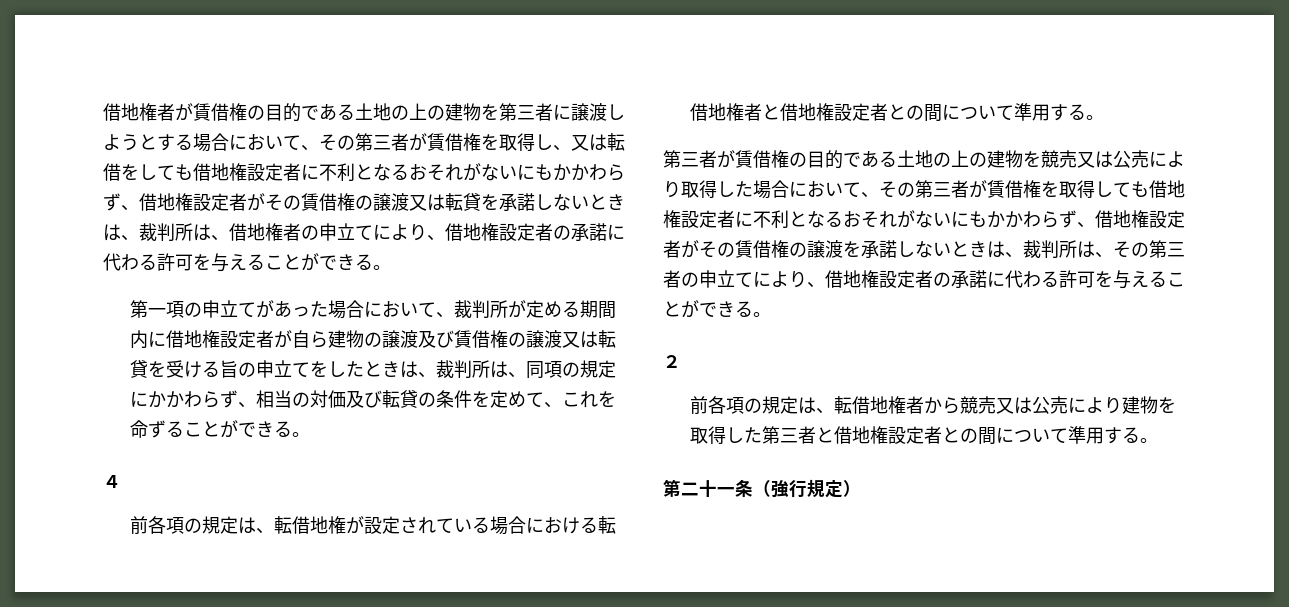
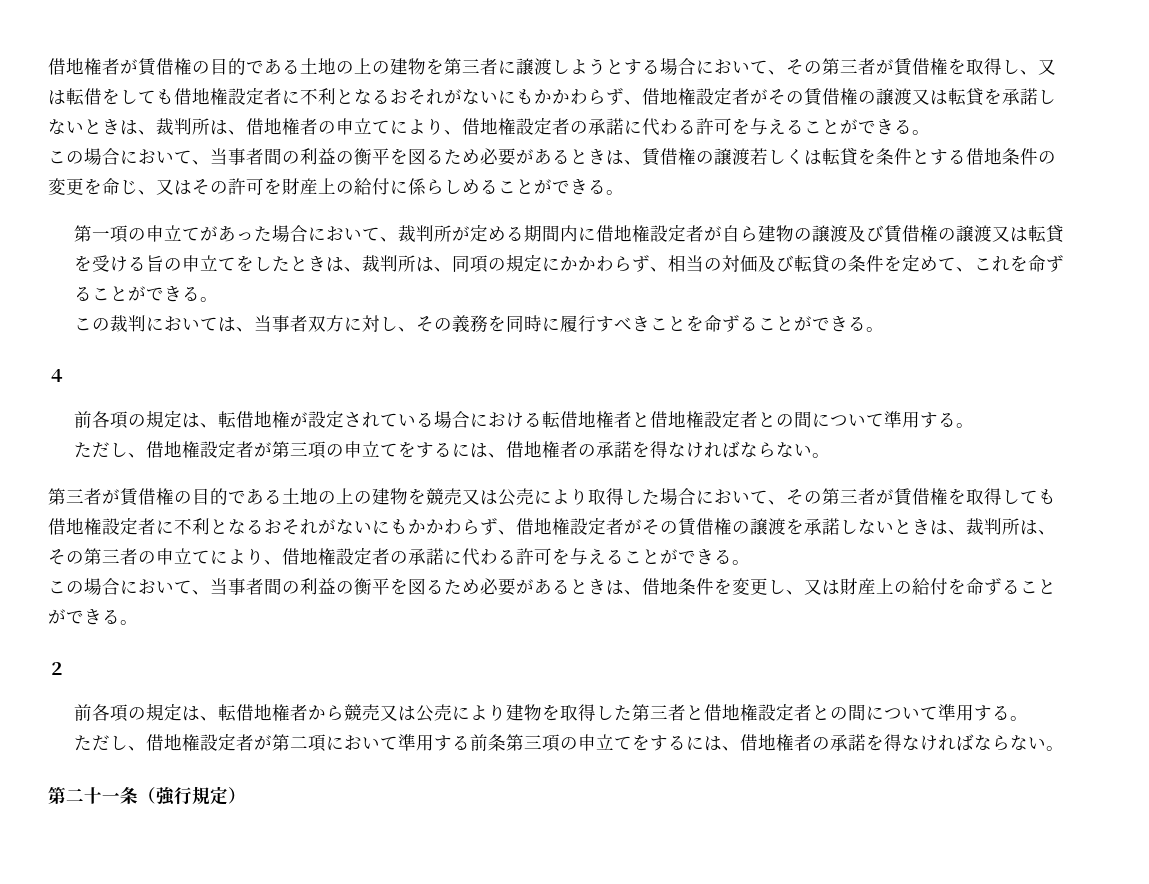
(391, 267) none -> [48,148,1056,166] [48,178,624,195] // この場合において、当事者間の利益の衡平を図るため必要があるときは、賃借権の譲渡若しくは転貸を条件とする借地条件の変更を命じ、又はその許可を財産上の給付に係らしめることができる。
(310, 434) none -> [74,315,885,333] // この裁判においては、当事者双方に対し、その義務を同時に履行すべきことを命ずることができる。
(1104, 117) none -> [74,440,831,459] // ただし、借地権設定者が第三項の申立てをするには、借地権者の承諾を得なければならない。
(771, 314) none -> [48,578,1056,596] [48,609,138,625] // この場合において、当事者間の利益の衡平を図るため必要があるときは、借地条件を変更し、又は財産上の給付を命ずることができる。
(1158, 440) none -> [74,733,1065,752] // ただし、借地権設定者が第二項において準用する前条第三項の申立てをするには、借地権者の承諾を得なければならない。

